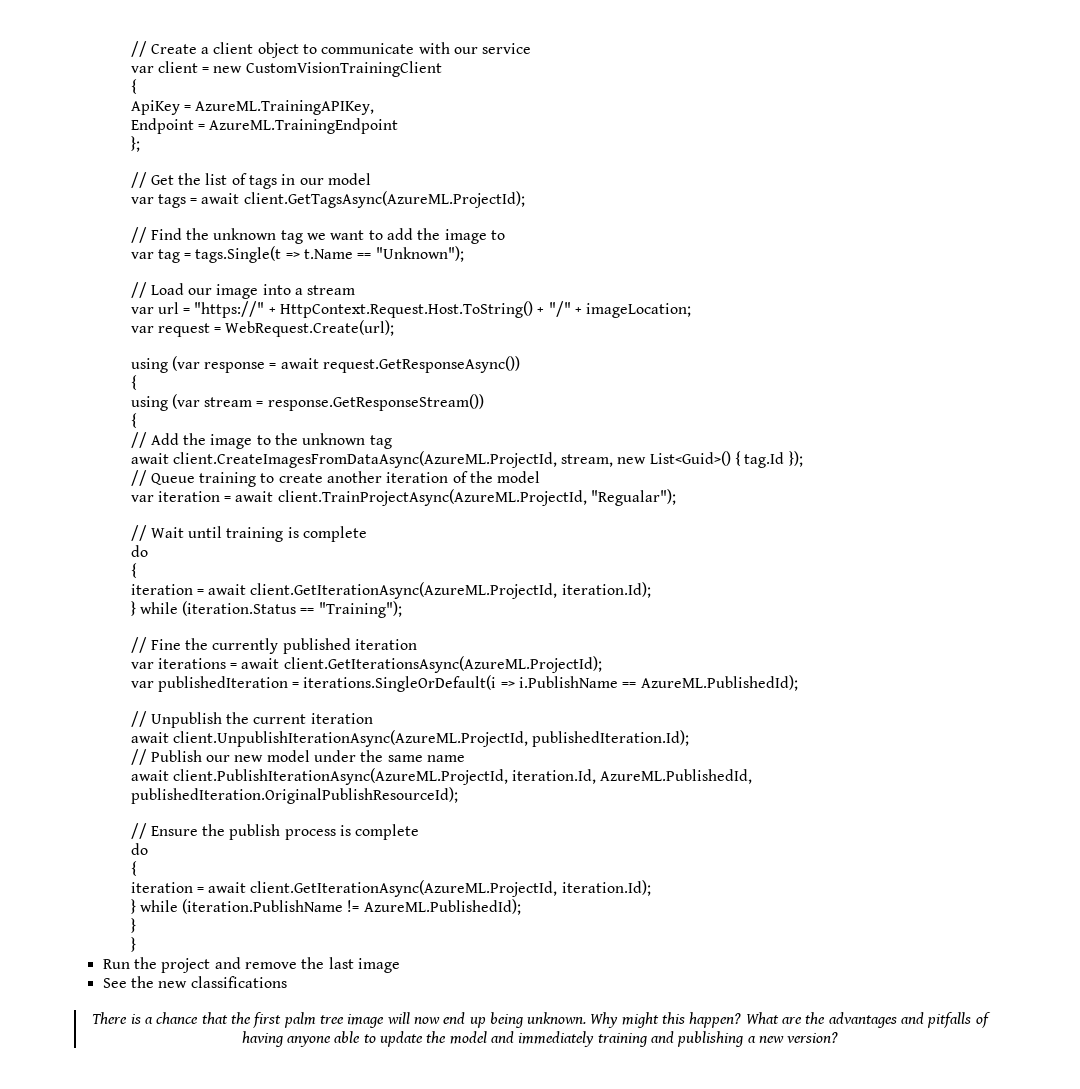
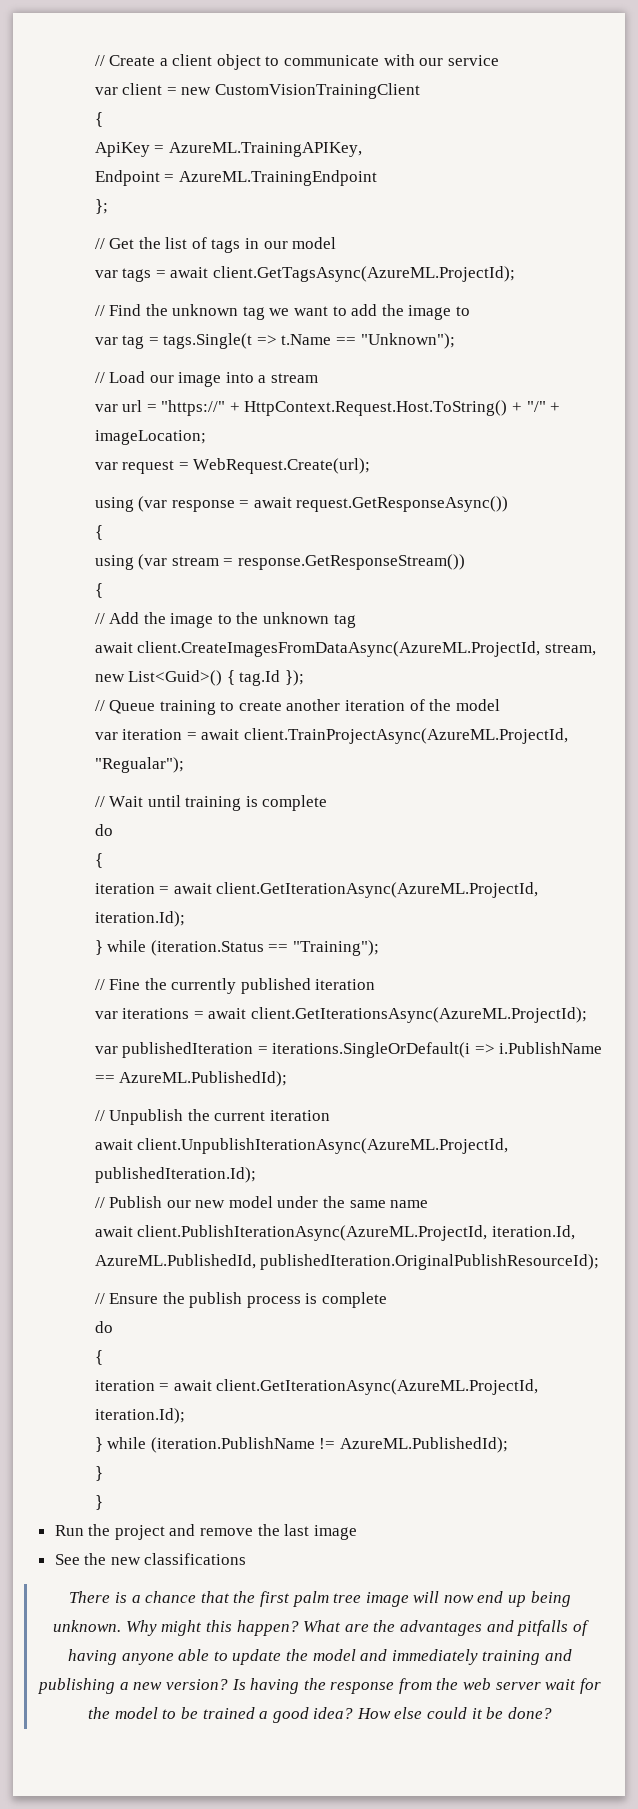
(839, 1037) none -> [231,1678,601,1694] [88,1707,552,1723] Is having the response from the web server wait for the model to be trained a good idea? How else could it be done?

